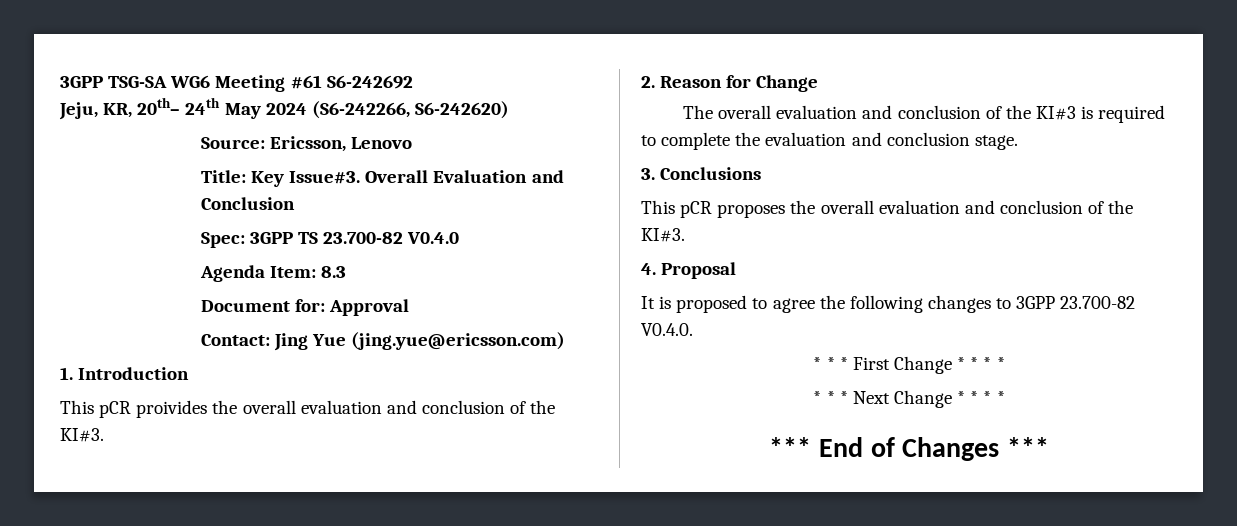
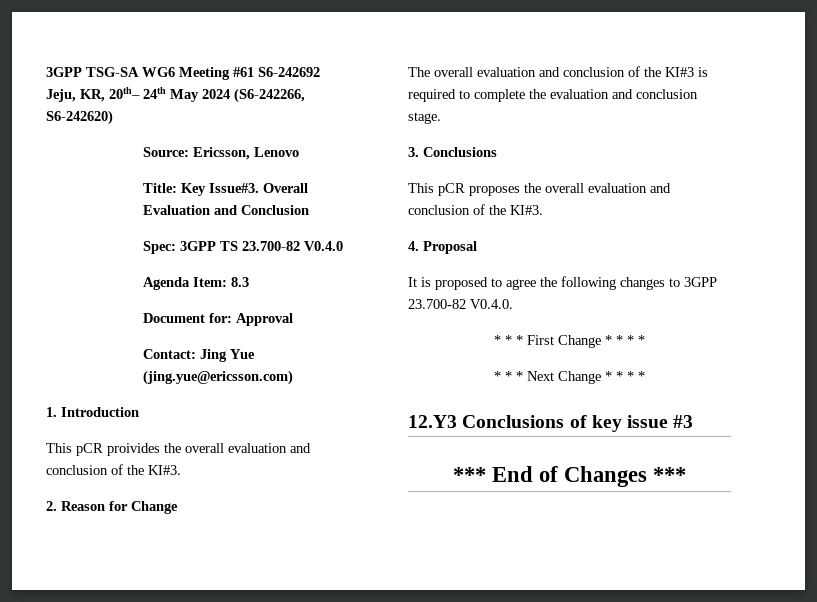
(1005, 397) none -> [408,415,694,432] // 12.Y3 Conclusions of key issue #3

